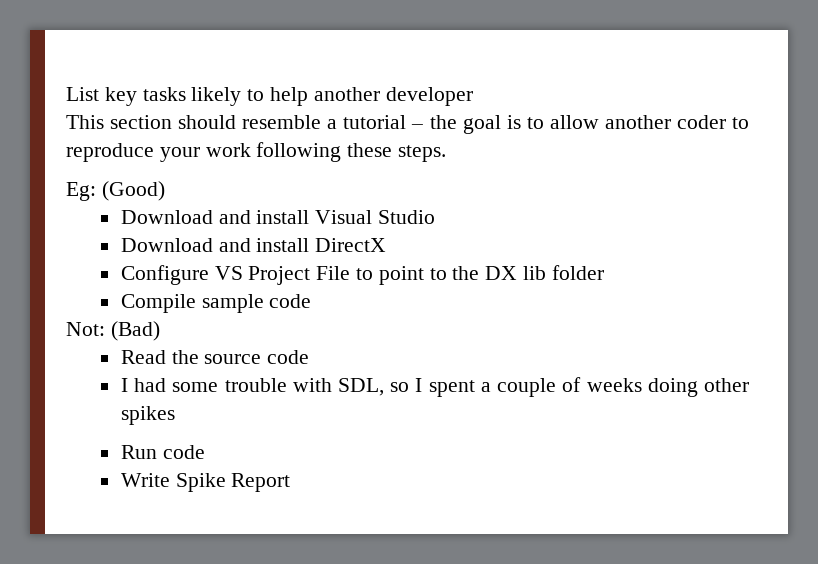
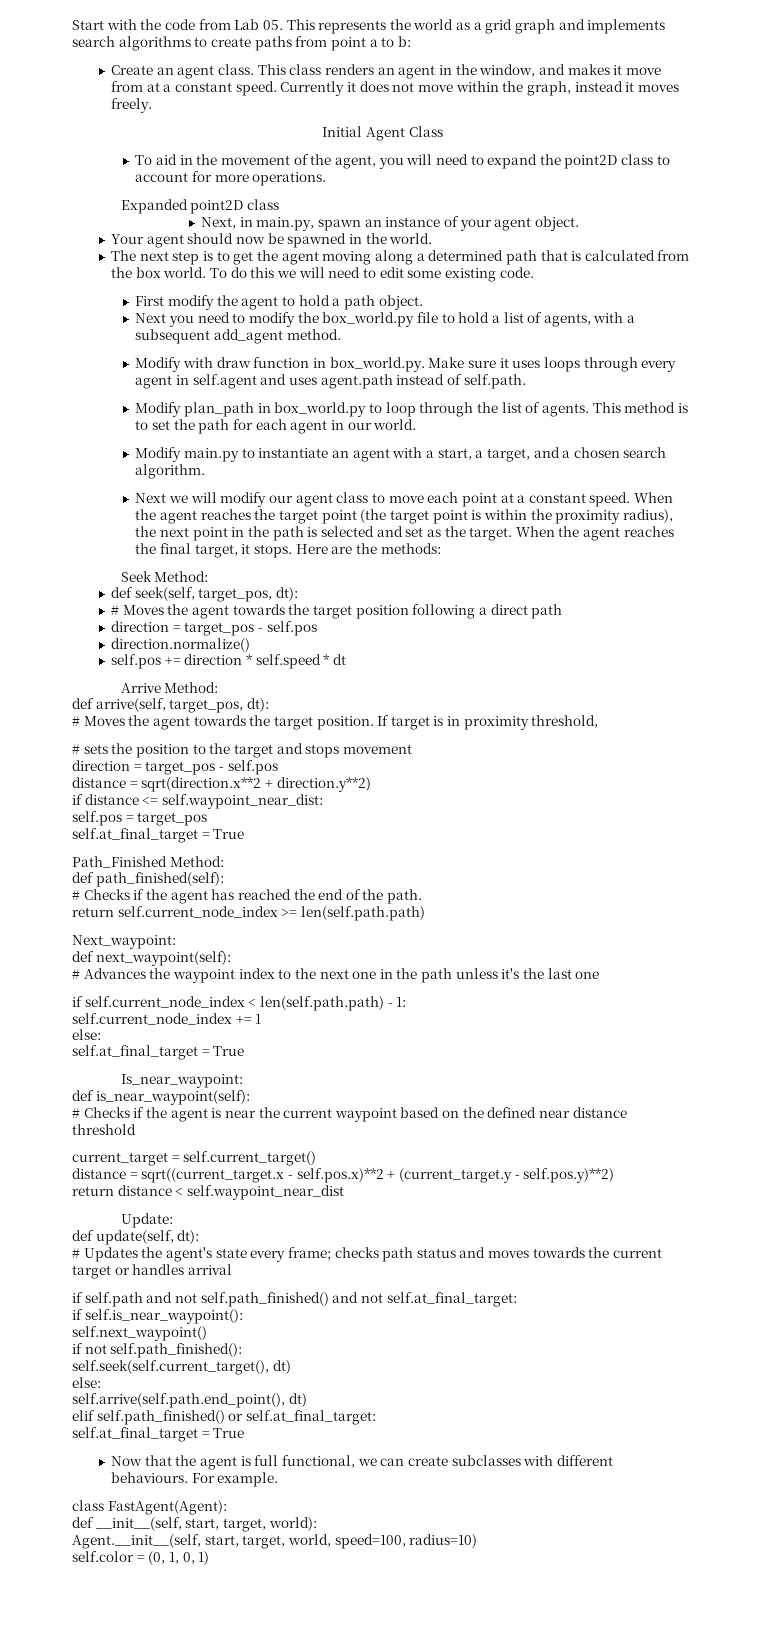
[66,87,473,106] [66,115,749,134] [66,142,447,162] [66,181,165,201] [120,210,436,224] [120,238,387,252] [120,265,604,285] [120,294,312,313] [66,321,160,341] [120,350,310,364] [120,377,749,397] [120,406,175,425] [120,445,205,459] [120,473,291,492] List key tasks likely to help another developer // This section should resemble a tutorial – the goal is to allow another coder to reproduce your work following these steps. // Eg: (Good) // Download and install Visual Studio // Download and install DirectX // Configure VS Project File to point to the DX lib folder // Compile sample code // Not: (Bad) // Read the source code // I had some trouble with SDL, so I spent a couple of weeks doing other spikes // Run code // Write Spike Report -> [72,19,666,34] [72,36,411,51] [111,64,661,79] [111,81,679,96] [111,98,153,113] [322,126,443,141] [135,154,670,169] [135,171,327,186] [120,199,279,214] [201,216,579,231] [111,233,433,248] [111,250,690,265] [111,267,534,282] [135,295,423,310] [135,312,636,327] [135,329,341,344] [135,357,677,372] [135,374,526,389] [135,402,688,417] [135,419,417,434] [135,447,667,462] [135,464,206,479] [135,492,674,507] [135,509,673,524] [135,526,674,541] [135,543,441,558] [120,571,209,582] [111,587,299,602] [111,604,563,619] [111,621,317,636] [111,638,251,652] [111,654,347,669] [120,682,219,693] [72,698,269,713] [72,715,599,730] [72,743,412,758] [72,760,278,775] [72,777,371,792] [72,794,323,809] [72,811,208,826] [72,828,245,843] [72,856,224,868] [72,872,224,887] [72,889,423,904] [72,906,425,921] [72,935,176,949] [72,951,231,966] [72,968,600,983] [72,996,407,1011] [72,1013,262,1025] [72,1029,101,1040] [72,1045,245,1060] [120,1074,243,1088] [72,1090,250,1105] [72,1107,627,1122] [72,1124,136,1135] [72,1151,317,1166] [72,1168,615,1183] [72,1185,344,1200] [120,1213,173,1228] [72,1230,200,1245] [72,1247,663,1262] [72,1264,232,1279] [72,1292,517,1307] [72,1309,243,1324] [72,1326,207,1341] [72,1343,243,1358] [72,1360,291,1375] [72,1377,101,1388] [72,1393,307,1408] [72,1410,376,1425] [72,1427,245,1442] [111,1455,613,1470] [111,1472,279,1487] [72,1500,227,1515] [72,1517,317,1532] [72,1534,478,1549] [72,1551,210,1565] Start with the code from Lab 05. This represents the world as a grid graph and implements search algorithms to create paths from point a to b: // Create an agent class. This class renders an agent in the window, and makes it move from at a constant speed. Currently it does not move within the graph, instead it moves freely. // Initial Agent Class // To aid in the movement of the agent, you will need to expand the point2D class to account for more operations. // Expanded point2D class // Next, in main.py, spawn an instance of your agent object. // Your agent should now be spawned in the world. // The next step is to get the agent moving along a determined path that is calculated from the box world. To do this we will need to edit some existing code. // First modify the agent to hold a path object. // Next you need to modify the box_world.py file to hold a list of agents, with a subsequent add_agent method. // Modify with draw function in box_world.py. Make sure it uses loops through every agent in self.agent and uses agent.path instead of self.path. // Modify plan_path in box_world.py to loop through the list of agents. This method is to set the path for each agent in our world. // Modify main.py to instantiate an agent with a start, a target, and a chosen search algorithm. // Next we will modify our agent class to move each point at a constant speed. When the agent reaches the target point (the target point is within the proximity radius), the next point in the path is selected and set as the target. When the agent reaches the final target, it stops. Here are the methods: // Seek Method: // def seek(self, target_pos, dt): // # Moves the agent towards the target position following a direct path // direction = target_pos - self.pos // direction.normalize() // self.pos += direction * self.speed * dt // Arrive Method: // def arrive(self, target_pos, dt): // # Moves the agent towards the target position. If target is in proximity threshold, // # sets the position to the target and stops movement // direction = target_pos - self.pos // distance = sqrt(direction.x**2 + direction.y**2) // if distance <= self.waypoint_near_dist: // self.pos = target_pos // self.at_final_target = True // Path_Finished Method: // def path_finished(self): // # Checks if the agent has reached the end of the path. // return self.current_node_index >= len(self.path.path) // Next_waypoint: // def next_waypoint(self): // # Advances the waypoint index to the next one in the path unless it's the last one // if self.current_node_index < len(self.path.path) - 1: // self.current_node_index += 1 // else: // self.at_final_target = True // Is_near_waypoint: // def is_near_waypoint(self): // # Checks if the agent is near the current waypoint based on the defined near distance threshold // current_target = self.current_target() // distance = sqrt((current_target.x - self.pos.x)**2 + (current_target.y - self.pos.y)**2) // return distance < self.waypoint_near_dist // Update: // def update(self, dt): // # Updates the agent's state every frame; checks path status and moves towards the current target or handles arrival // if self.path and not self.path_finished() and not self.at_final_target: // if self.is_near_waypoint(): // self.next_waypoint() // if not self.path_finished(): // self.seek(self.current_target(), dt) // else: // self.arrive(self.path.end_point(), dt) // elif self.path_finished() or self.at_final_target: // self.at_final_target = True // Now that the agent is full functional, we can create subclasses with different behaviours. For example. // class FastAgent(Agent): // def __init__(self, start, target, world): // Agent.__init__(self, start, target, world, speed=100, radius=10) // self.color = (0, 1, 0, 1)

